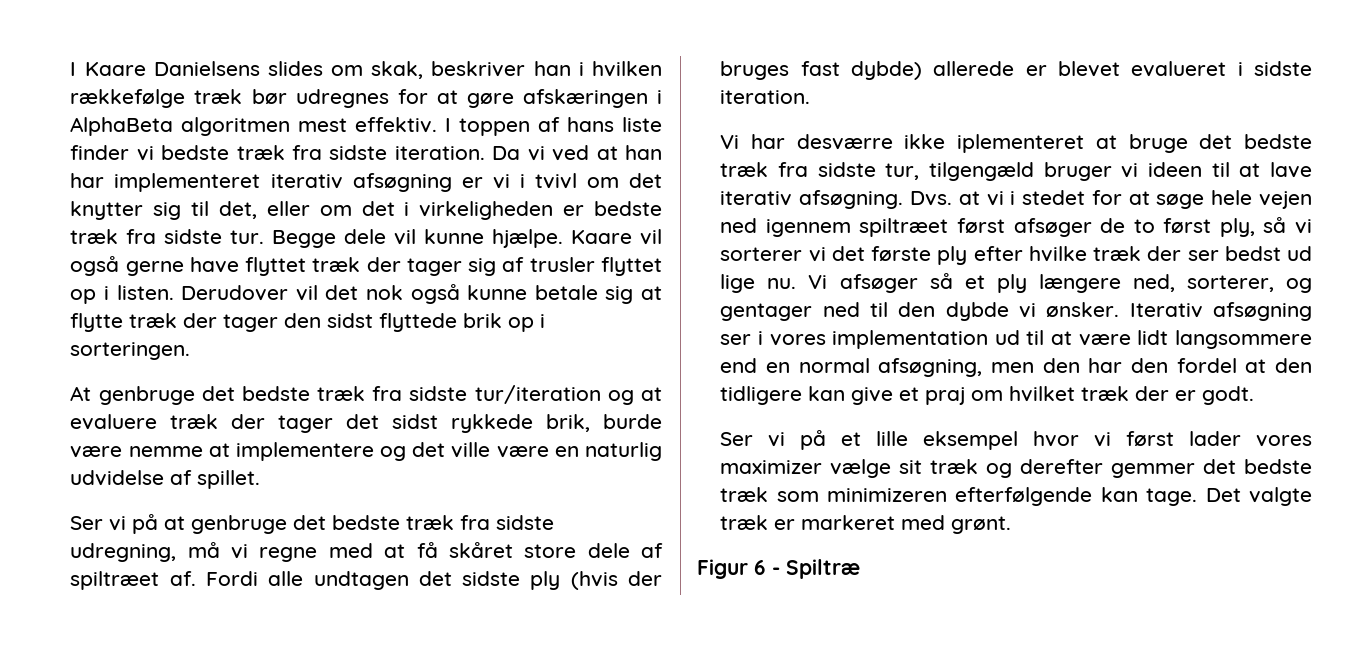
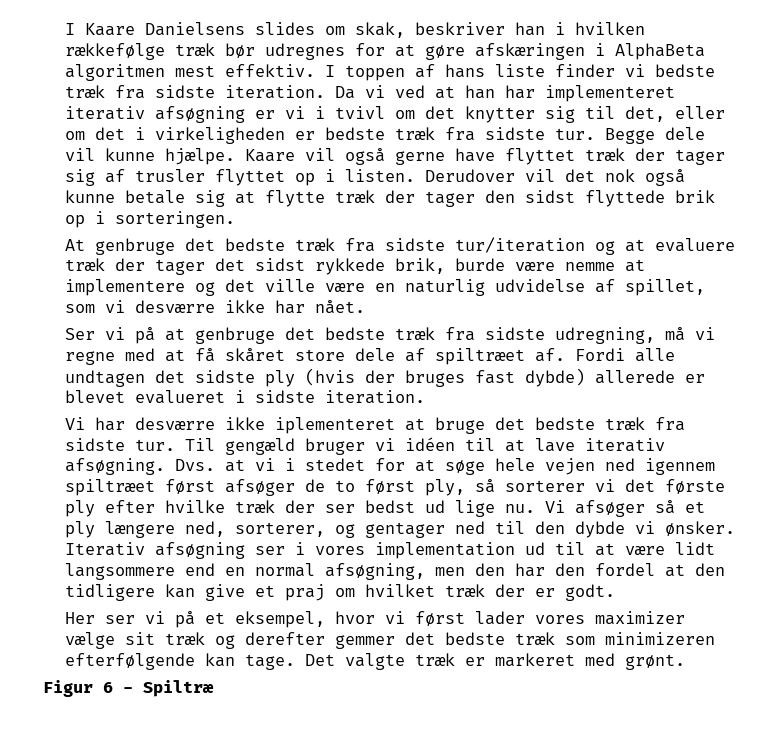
[197,470,261,489] spillet. -> [624,279,705,296] [64,300,365,314] spillet, som vi desværre ikke har nået.
[885,162,1035,181] tur, tilgengæld -> [134,438,295,455] tur. Til gengæld
[1148,162,1203,177] ideen -> [404,437,455,451] idéen
[1295,219,1312,234] vi -> (495, 486) none
[720,432,754,446] Ser -> [64,612,135,624] Her ser
[876,431,1019,450] lille eksempel -> [234,611,325,628] eksempel,

